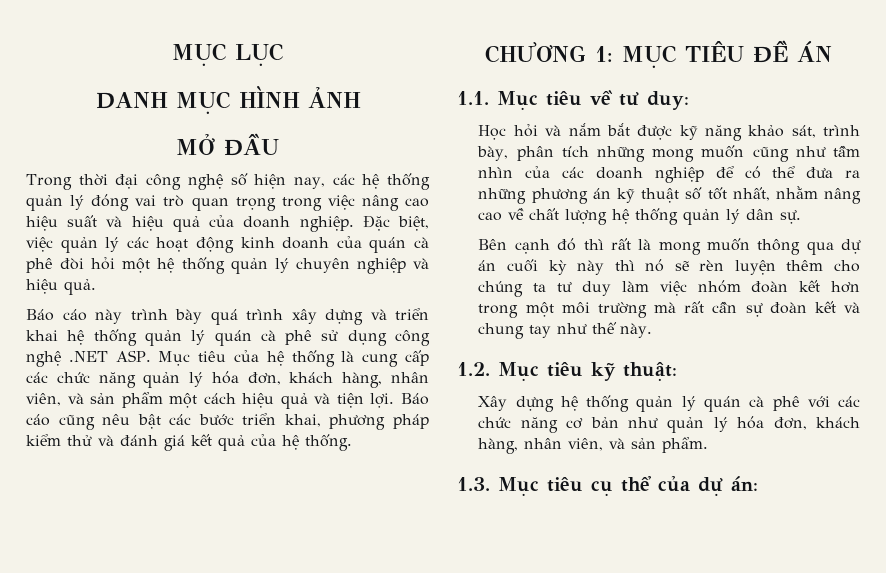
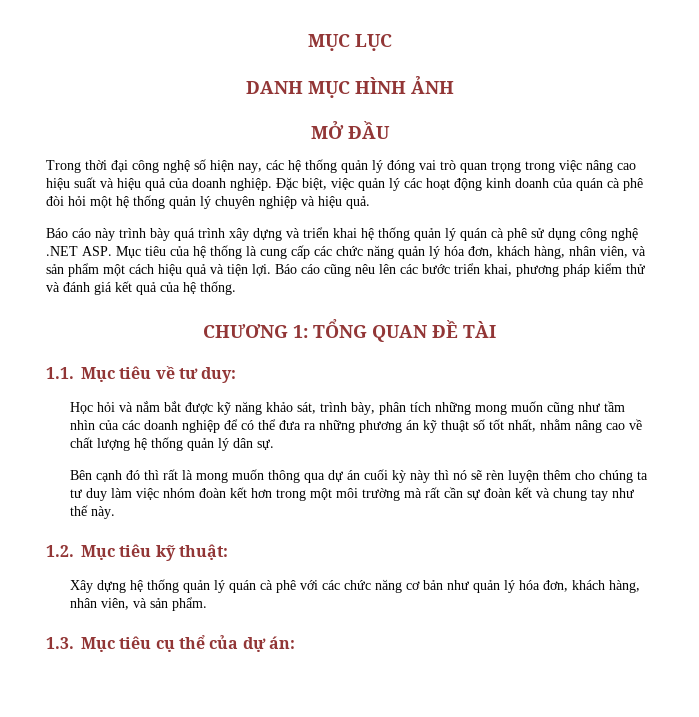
[137,414,161,429] bật -> [379,264,396,274] lên
[622,40,832,68] MỤC TIÊU ĐỀ ÁN -> [313,319,496,342] TỔNG QUAN ĐỀ TÀI

